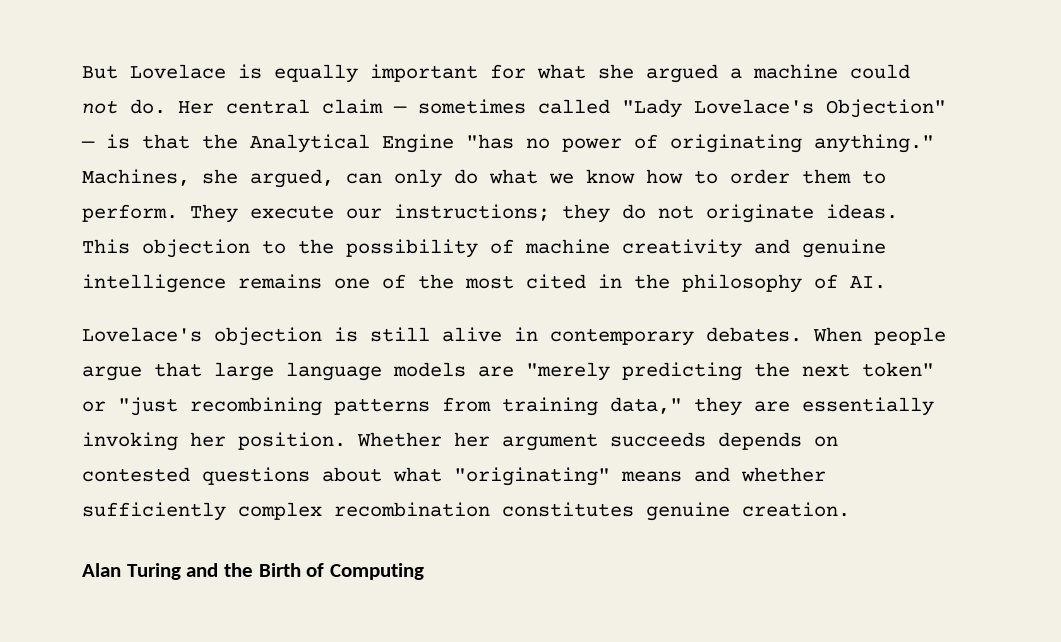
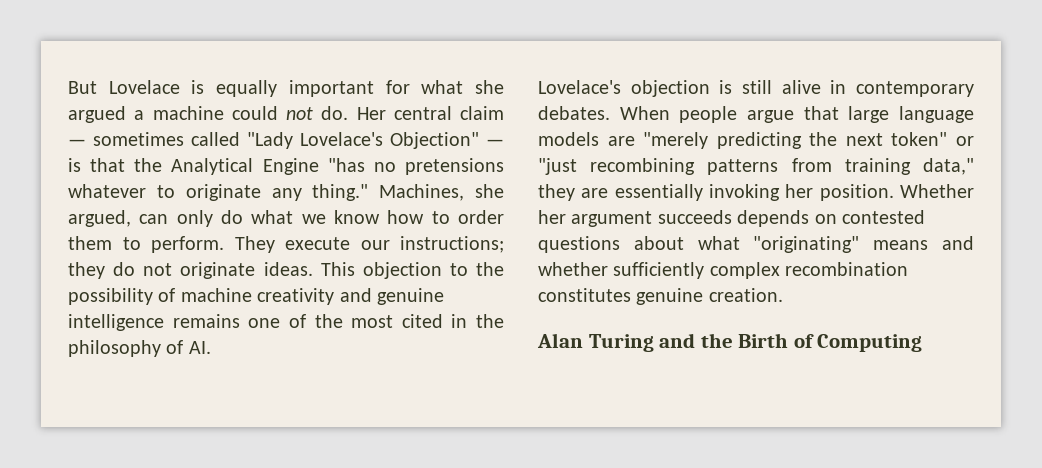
[562,134,934,153] power of originating anything." -> [405,158,505,175] [68,184,369,201] pretensions whatever to originate any thing."

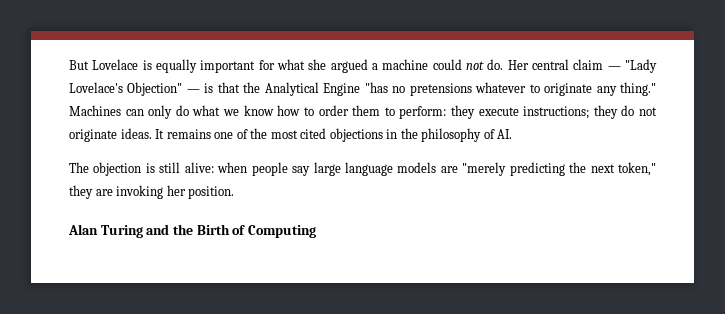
[93,132,240,146] sometimes called -> (621, 68) none
[379,184,504,201] [68,210,131,227] Machines, she argued, -> [69,105,121,116] Machines
[151,236,390,253] perform. They execute our -> [399,105,519,119] perform: they execute
[320,262,504,279] [68,288,444,305] [68,314,164,331] This objection to the possibility of machine creativity and genuine intelligence -> [155,129,165,139] It
(443, 321) none -> [329,128,383,142] objections
[538,80,621,94] Lovelace's -> [69,162,89,173] The
[781,80,975,97] [538,106,839,123] alive in contemporary debates. When people argue that -> [184,162,311,176] alive: when people say
[891,132,974,146] [538,158,974,175] token" or "just recombining patterns from training data," -> [618,162,656,176] token,"
[614,184,703,201] essentially -> (113, 192) none
[899,184,974,198] [538,210,925,227] [538,236,974,253] [538,262,909,279] [538,288,783,305] Whether her argument succeeds depends on contested questions about what "originating" means and whether sufficiently complex recombination constitutes genuine creation. -> (235, 192) none

